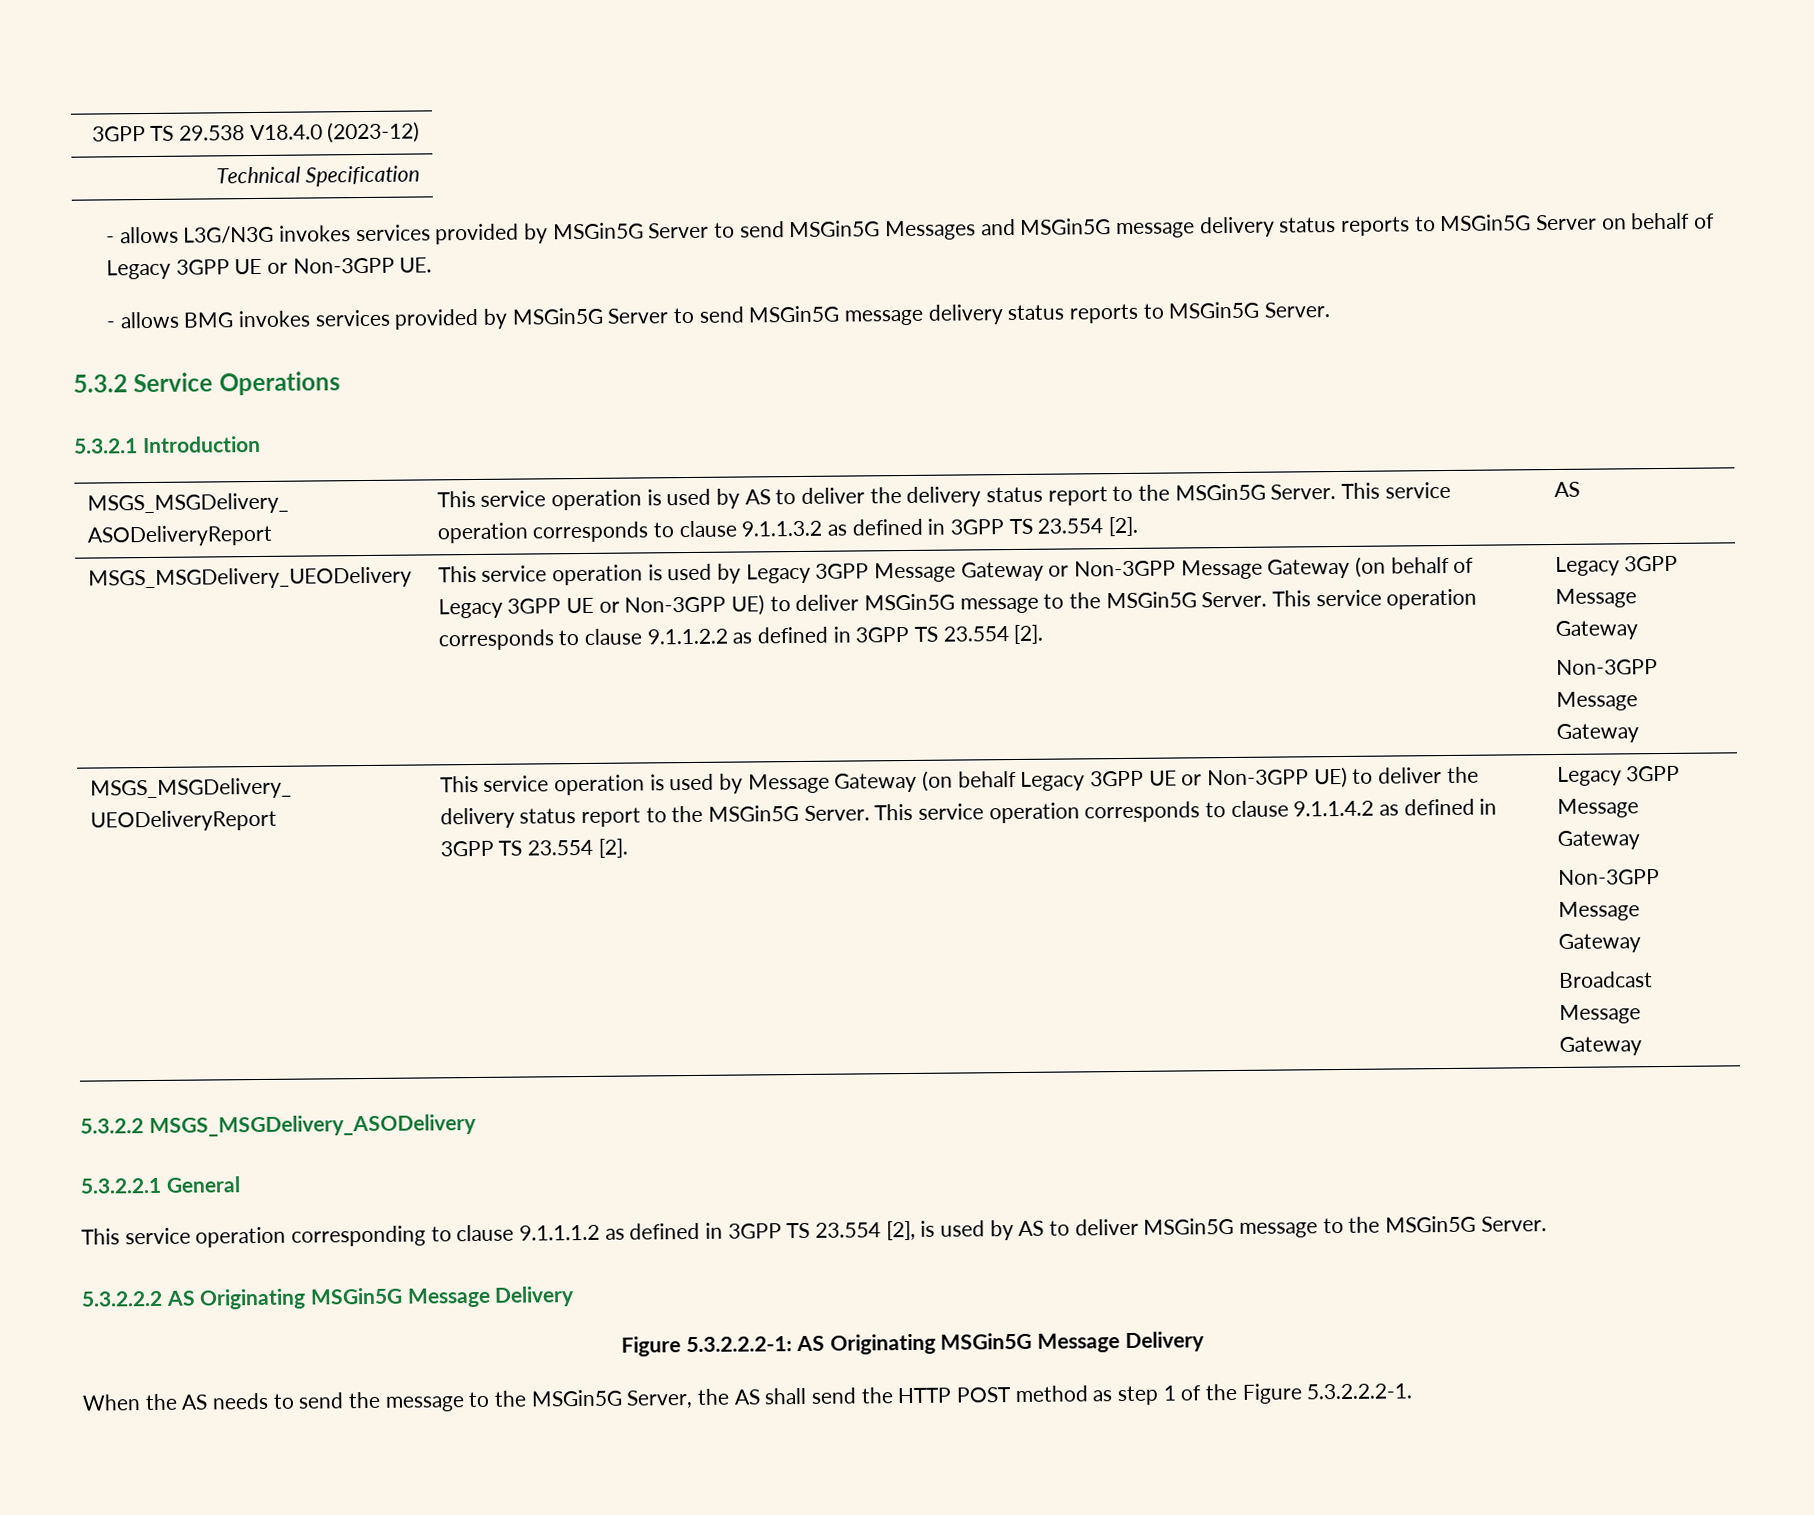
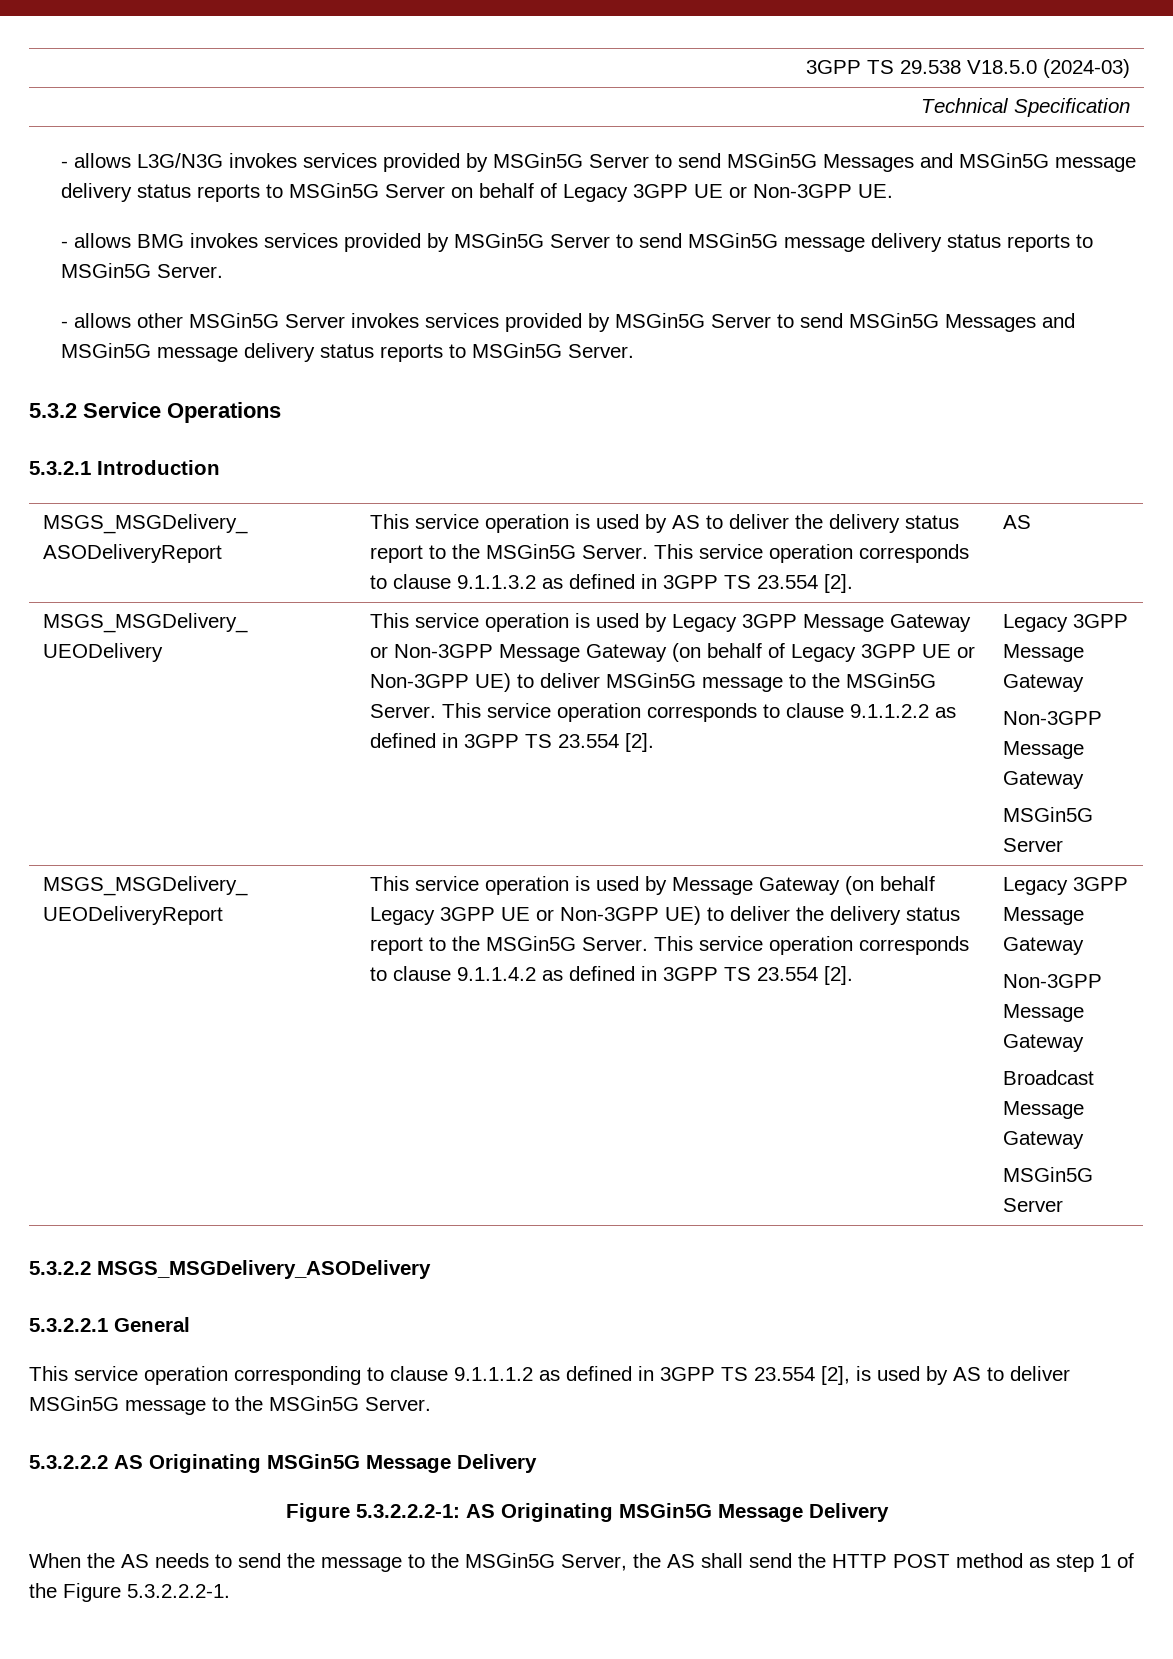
[249,121,421,144] V18.4.0 (2023-12) -> [967,59,1131,78] V18.5.0 (2024-03)
(1331, 310) none -> [60,313,1075,332] [60,343,634,362] // - allows other MSGin5G Server invokes services provided by MSGin5G Server to send MSGin5G Messages and MSGin5G message delivery status reports to MSGin5G Server.
(1639, 733) none -> [1002,807,1093,822] [1002,838,1063,852] // MSGin5G Server
(1642, 1046) none -> [1002,1167,1093,1182] [1002,1198,1063,1212] // MSGin5G Server

